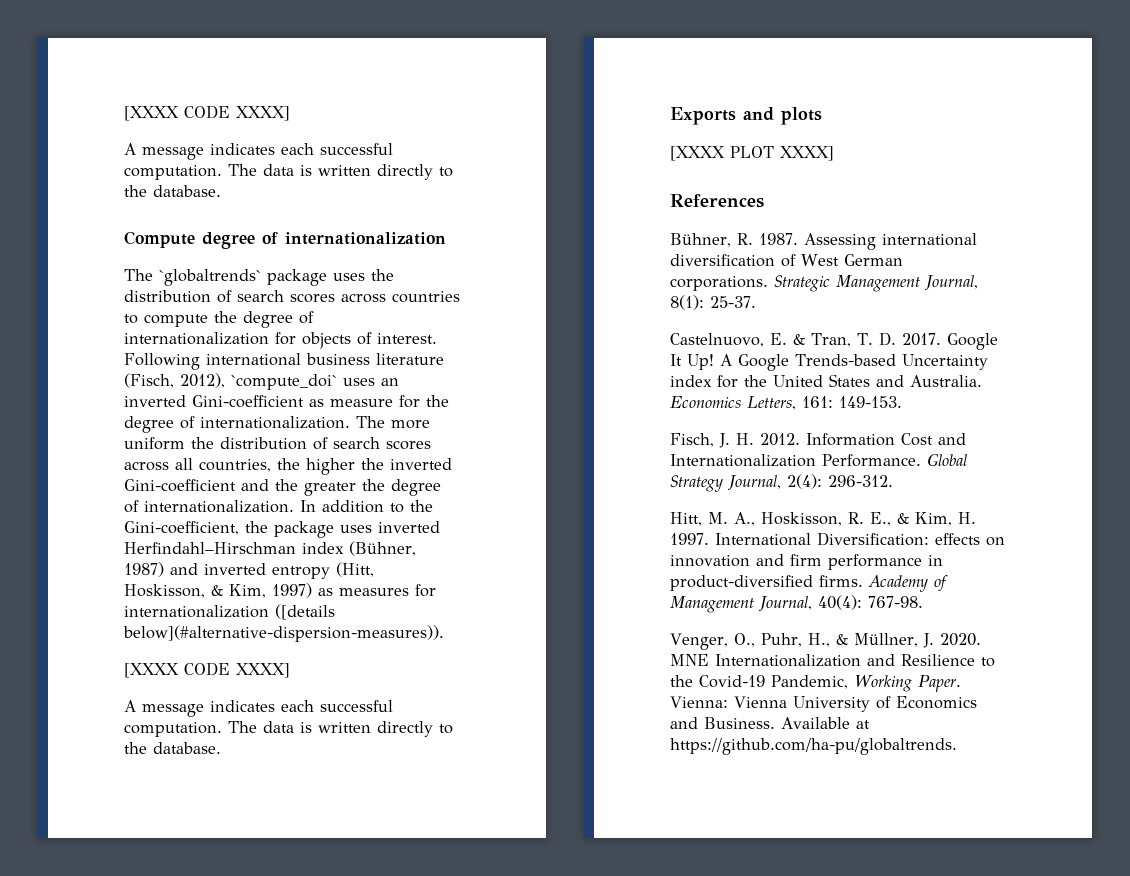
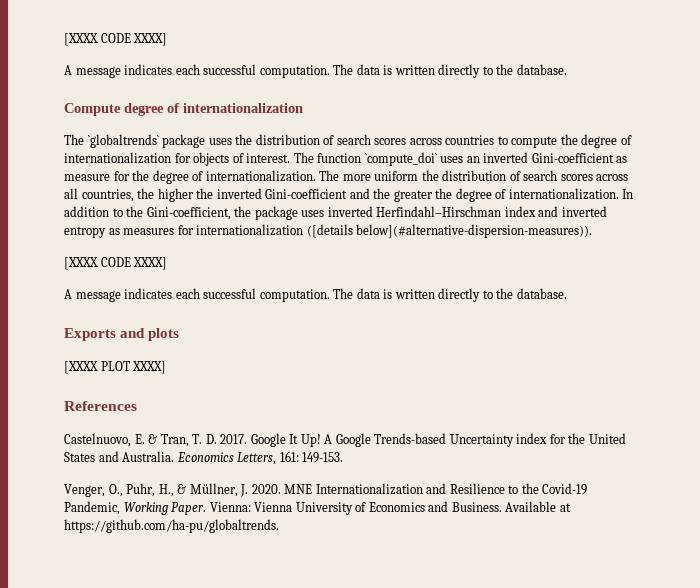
[124,353,444,370] [124,373,225,388] Following international business literature (Fisch, 2012), -> [293,152,362,163] The function
[349,541,416,556] [124,562,164,577] (Bühner, 1987) -> (536, 211) none
[336,562,374,577] [124,583,312,598] (Hitt, Hoskisson, & Kim, 1997) -> (106, 232) none
[670,233,977,250] [670,254,903,267] [670,275,978,292] [670,295,756,310] // Bühner, R. 1987. Assessing international diversification of West German corporations. Strategic Management Journal, 8(1): 25-37. -> (137, 406) none
[670,433,966,448] [670,453,967,467] [670,474,893,492] [670,512,976,526] [670,532,1005,546] [670,554,943,570] [670,575,948,592] [670,595,923,613] // Fisch, J. H. 2012. Information Cost and Internationalization Performance. Global Strategy Journal, 2(4): 296-312. // Hitt, M. A., Hoskisson, R. E., & Kim, H. 1997. International Diversification: effects on innovation and firm performance in product-diversified firms. Academy of Management Journal, 40(4): 767-98. -> (344, 457) none

